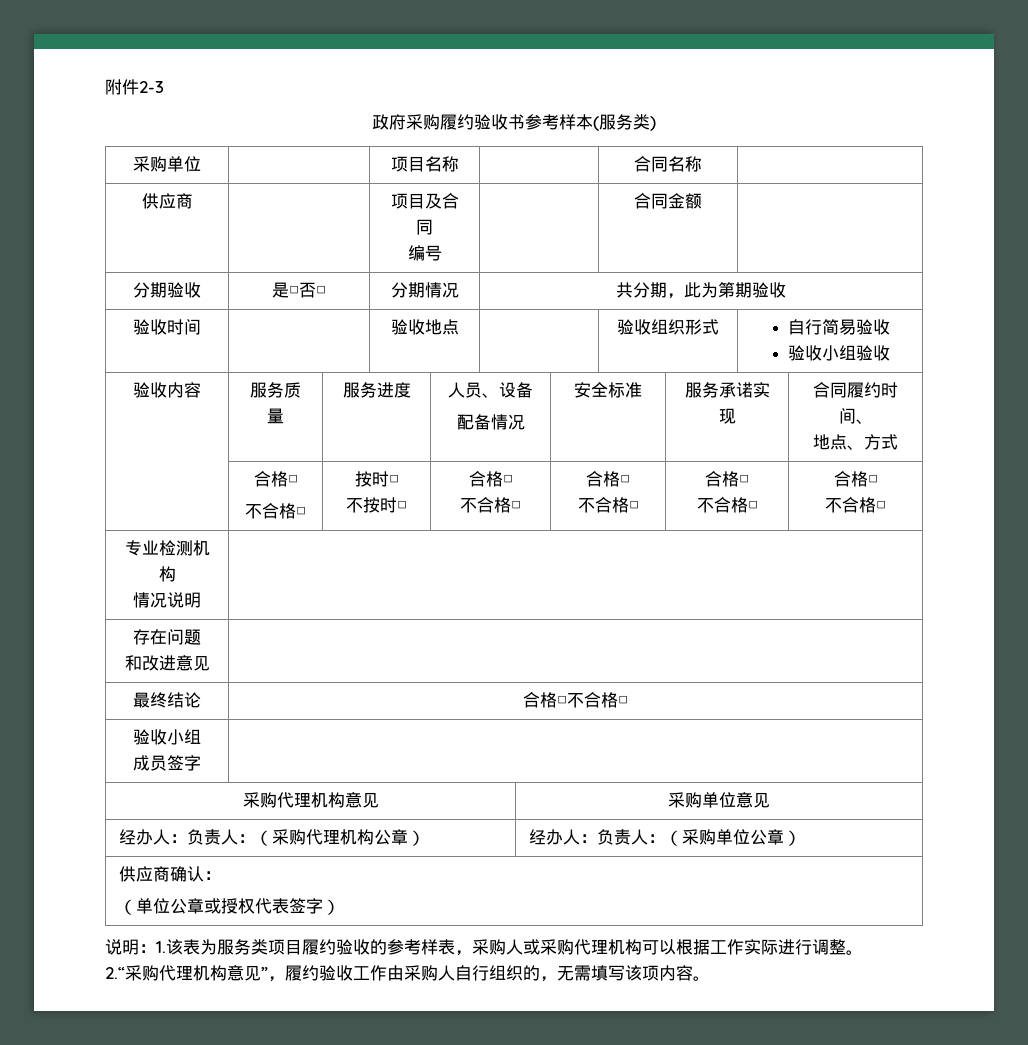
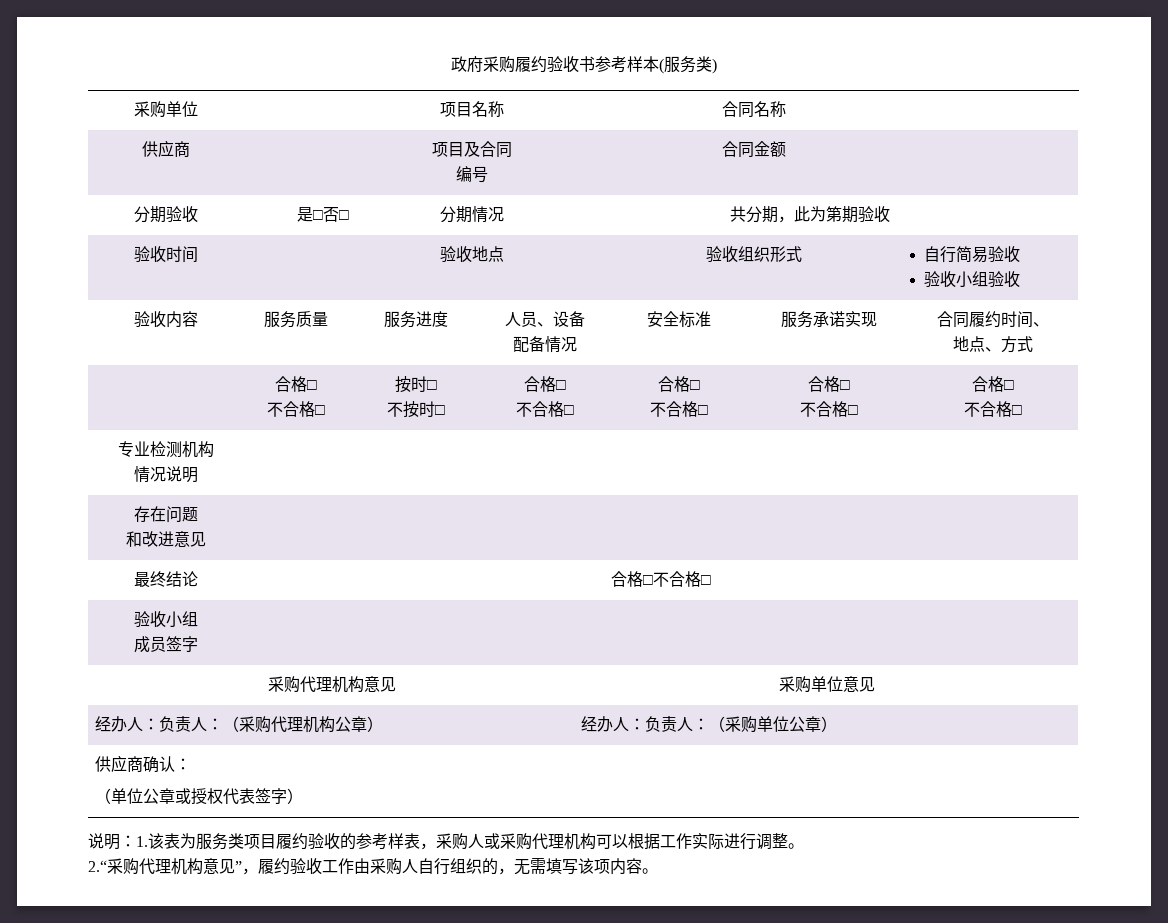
[105,79,164,95] 附件2-3 // -> (451, 64) none

